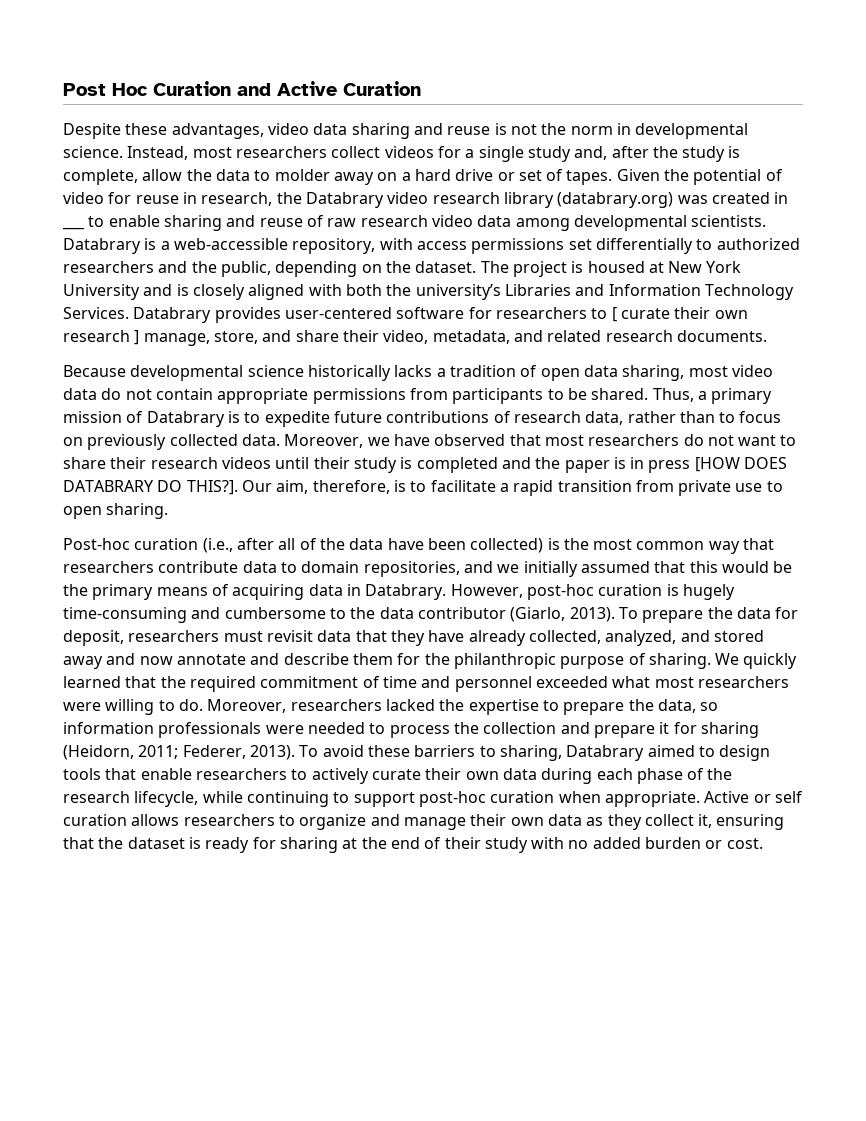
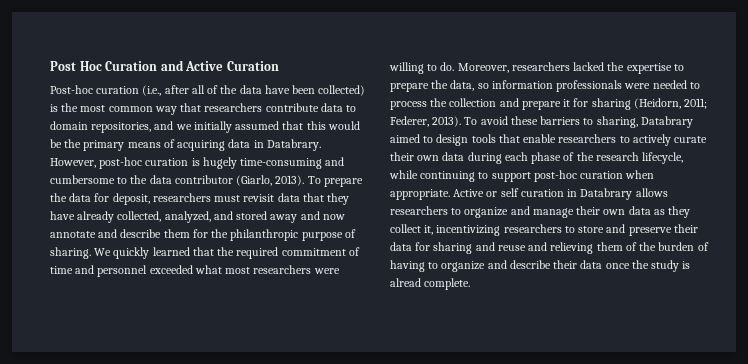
[63,123,749,139] [63,146,741,162] [63,169,783,185] [63,192,789,208] [62,227,85,230] [88,215,767,231] [63,238,800,254] [63,261,742,277] [63,284,794,300] [63,307,748,323] [63,330,767,346] [63,365,773,381] [63,388,773,404] [63,411,782,427] [63,434,797,450] [63,457,788,473] [63,480,783,496] [63,503,169,519] // Despite these advantages, video data sharing and reuse is not the norm in developmental science. Instead, most researchers collect videos for a single study and, after the study is complete, allow the data to molder away on a hard drive or set of tapes. Given the potential of video for reuse in research, the Databrary video research library (databrary.org) was created in ___ to enable sharing and reuse of raw research video data among developmental scientists. Databrary is a web-accessible repository, with access permissions set differentially to authorized researchers and the public, depending on the dataset. The project is housed at New York University and is closely aligned with both the university’s Libraries and Information Technology Services. Databrary provides user-centered software for researchers to [ curate their own research ] manage, store, and share their video, metadata, and related research documents. // Because developmental science historically lacks a tradition of open data sharing, most video data do not contain appropriate permissions from participants to be shared. Thus, a primary mission of Databrary is to expedite future contributions of research data, rather than to focus on previously collected data. Moreover, we have observed that most researchers do not want to share their research videos until their study is completed and the paper is in press [HOW DOES DATABRARY DO THIS?]. Our aim, therefore, is to facilitate a rapid transition from private use to open sharing. -> (279, 66) none
(127, 820) none -> [567,188,633,200] in Databrary
[716,814,785,830] [63,837,763,853] ensuring that the dataset is ready for sharing at the end of their study with no added burden or cost. -> [436,224,698,236] [390,242,709,254] [390,260,691,272] [390,278,471,290] incentivizing researchers to store and preserve their data for sharing and reuse and relieving them of the burden of having to organize and describe their data once the study is alread complete.

